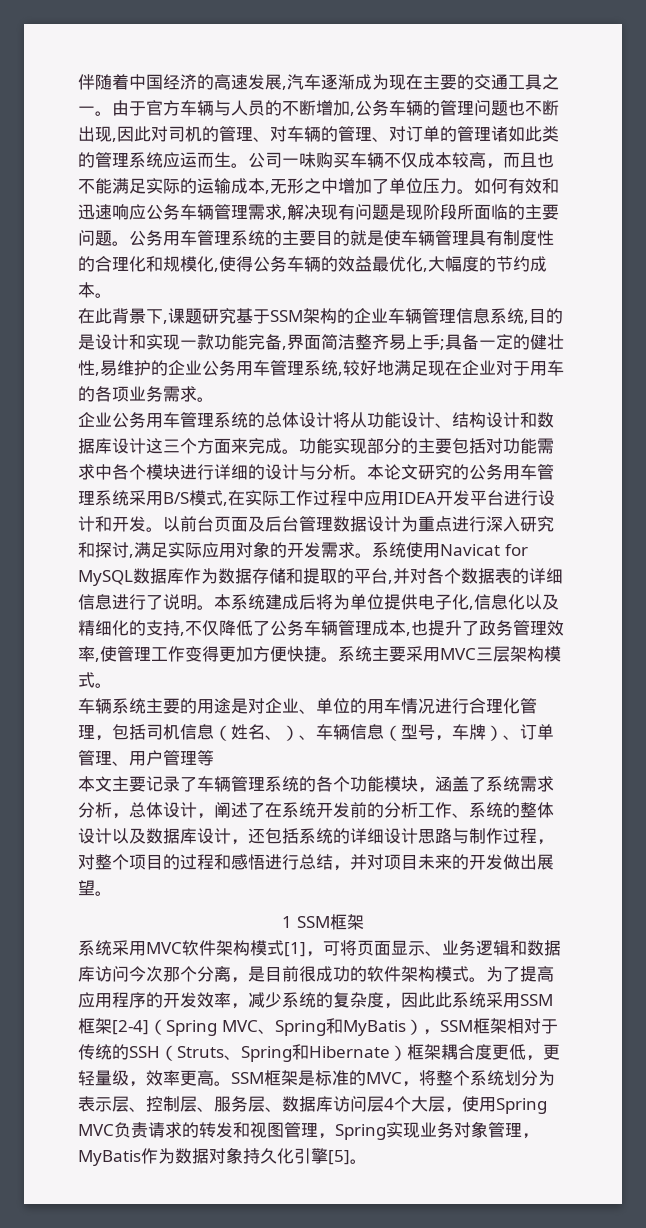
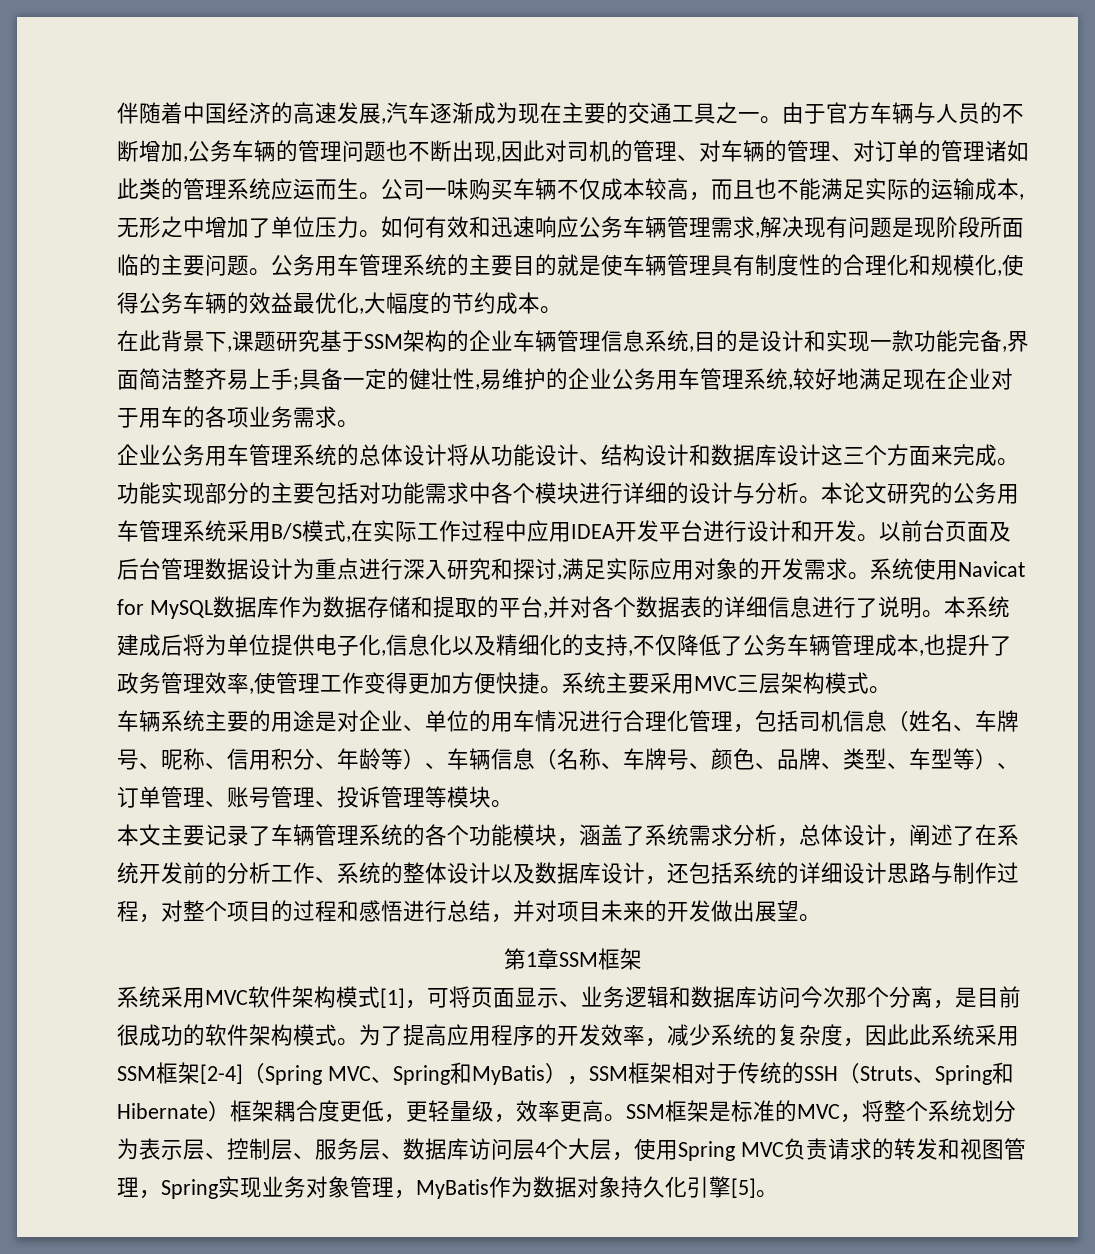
[282,724,554,741] [78,750,163,766] ）、车辆信息（型号，车牌）、订单管理、用户 -> [975,710,1019,732] [117,748,1019,770] [117,786,381,808] 车牌号、昵称、信用积分、年龄等）、车辆信息（名称、车牌号、颜色、品牌、类型、车型等）、订单管理、账号管理、投诉
(214, 758) none -> [447,786,513,808] 模块。
[282,916,293,928] 1 -> [504,948,559,970] 第1章

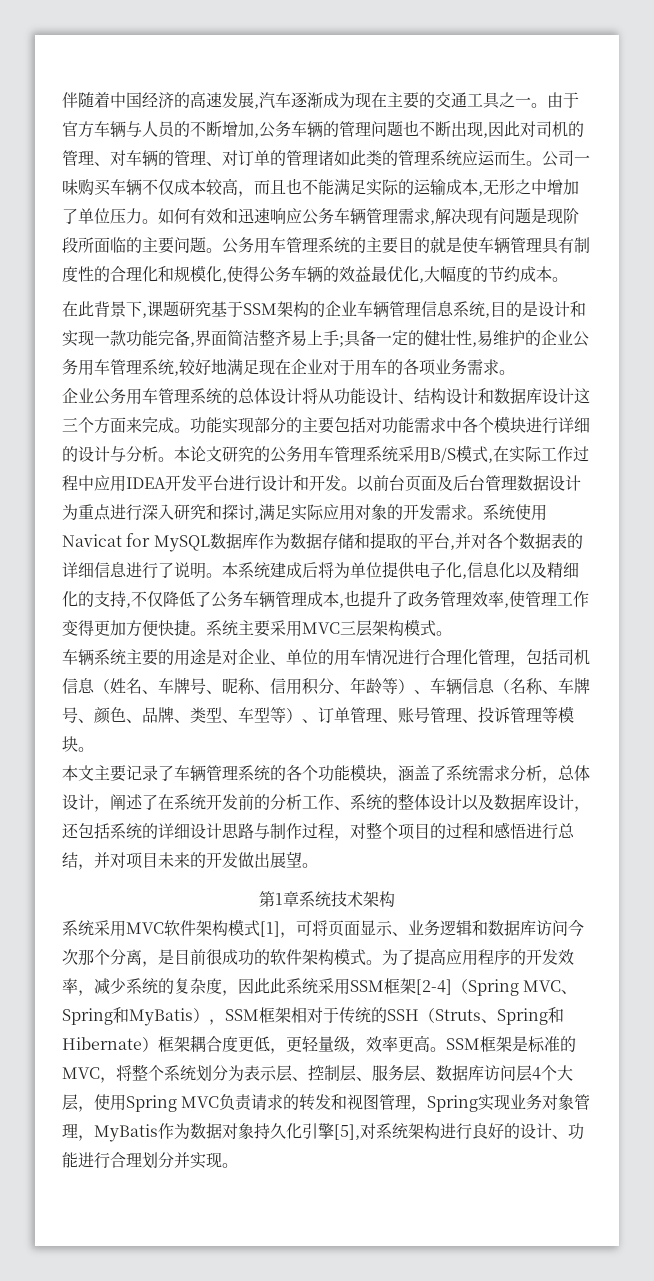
[559,948,642,970] SSM框架 -> [299,891,395,907] 系统技术架构
[731,1178,756,1198] [5] -> [334,1123,584,1140] [62,1152,222,1169] [5],对系统架构进行良好的设计、功能进行合理划分并实现

